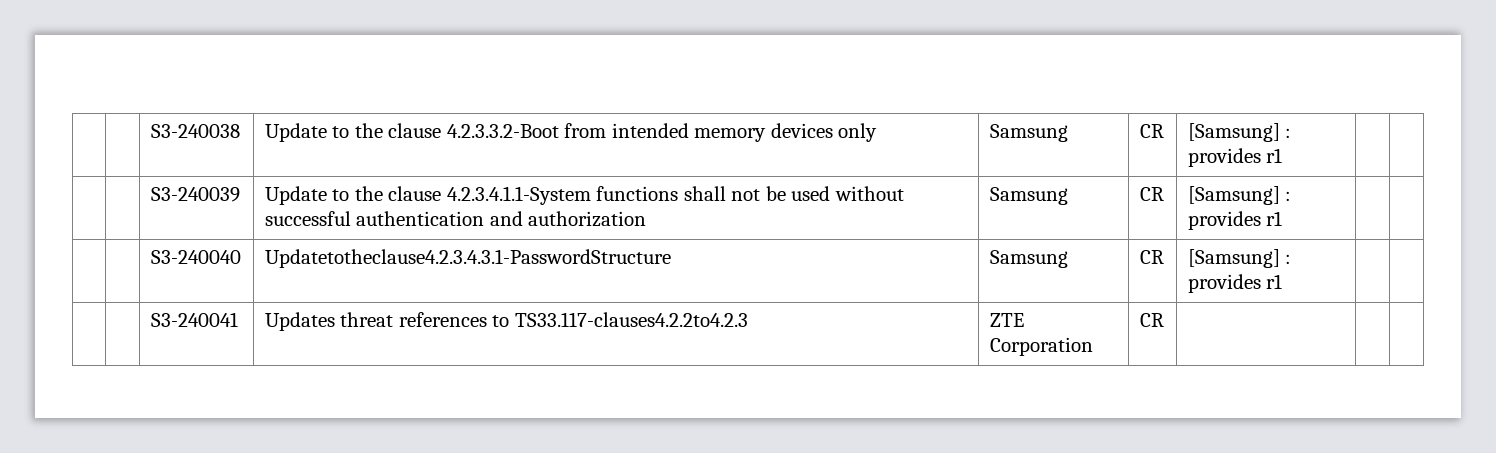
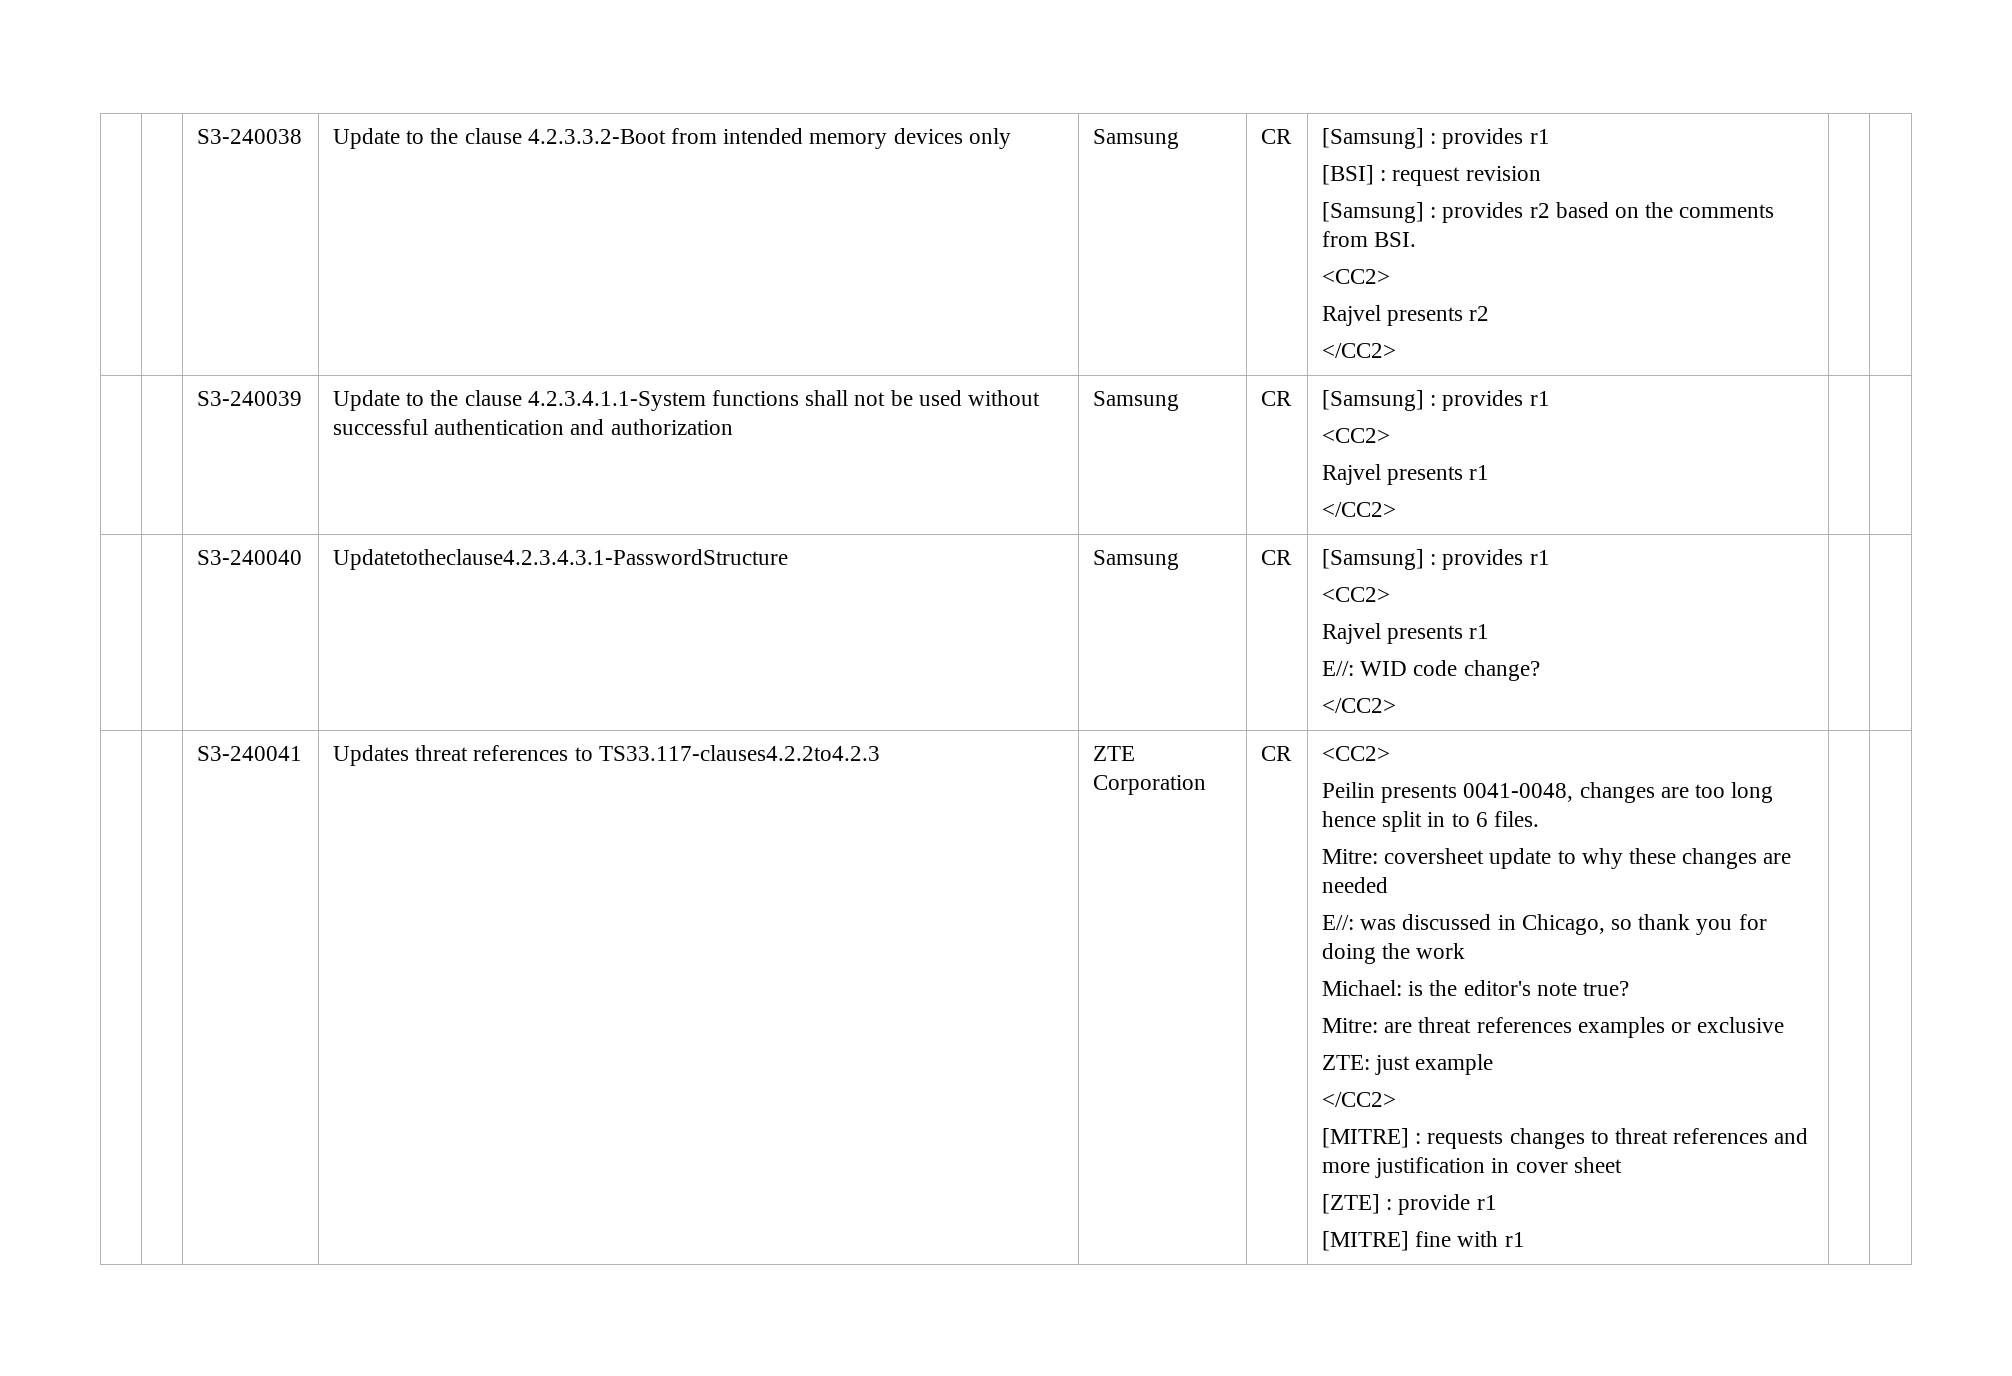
(1283, 155) none -> [1321,165,1541,186] [1321,202,1775,223] [1321,231,1417,247] [1321,269,1390,284] [1321,305,1490,326] [1321,343,1396,358] // [BSI] : request revision // [Samsung] : provides r2 based on the comments from BSI. // <CC2> // Rajvel presents r2 // </CC2>
(1283, 218) none -> [1321,428,1390,443] [1321,464,1490,485] [1321,502,1396,517] // <CC2> // Rajvel presents r1 // </CC2>
(1283, 281) none -> [1321,587,1390,602] [1321,623,1490,644] [1321,660,1540,681] [1321,698,1396,713] // <CC2> // Rajvel presents r1 // E//: WID code change? // </CC2>
(1164, 320) none -> [1321,746,1390,761] [1321,782,1774,803] [1321,811,1539,832] [1321,848,1792,869] [1321,877,1388,893] [1321,914,1767,935] [1321,943,1466,964] [1321,980,1629,996] [1321,1017,1785,1038] [1321,1054,1494,1075] [1321,1092,1396,1107] [1321,1128,1809,1149] [1321,1157,1622,1178] [1321,1194,1497,1215] [1321,1231,1525,1251] <CC2> // Peilin presents 0041-0048, changes are too long hence split in to 6 files. // Mitre: coversheet update to why these changes are needed // E//: was discussed in Chicago, so thank you for doing the work // Michael: is the editor's note true? // Mitre: are threat references examples or exclusive // ZTE: just example // </CC2> // [MITRE] : requests changes to threat references and more justification in cover sheet // [ZTE] : provide r1 // [MITRE] fine with r1

